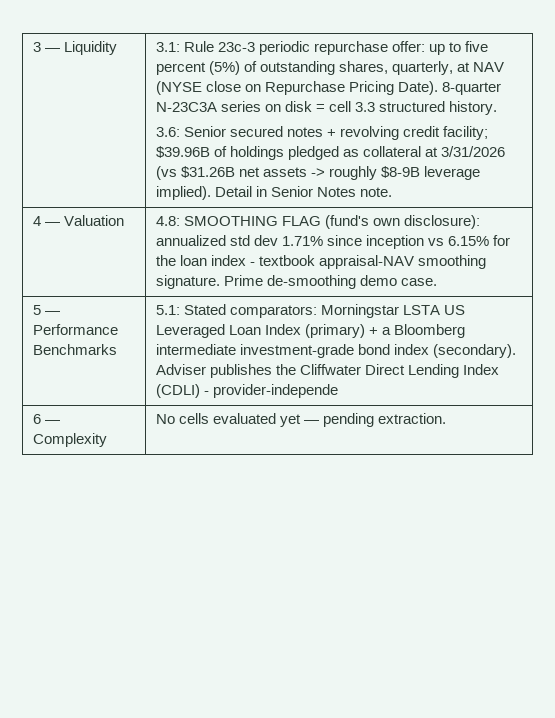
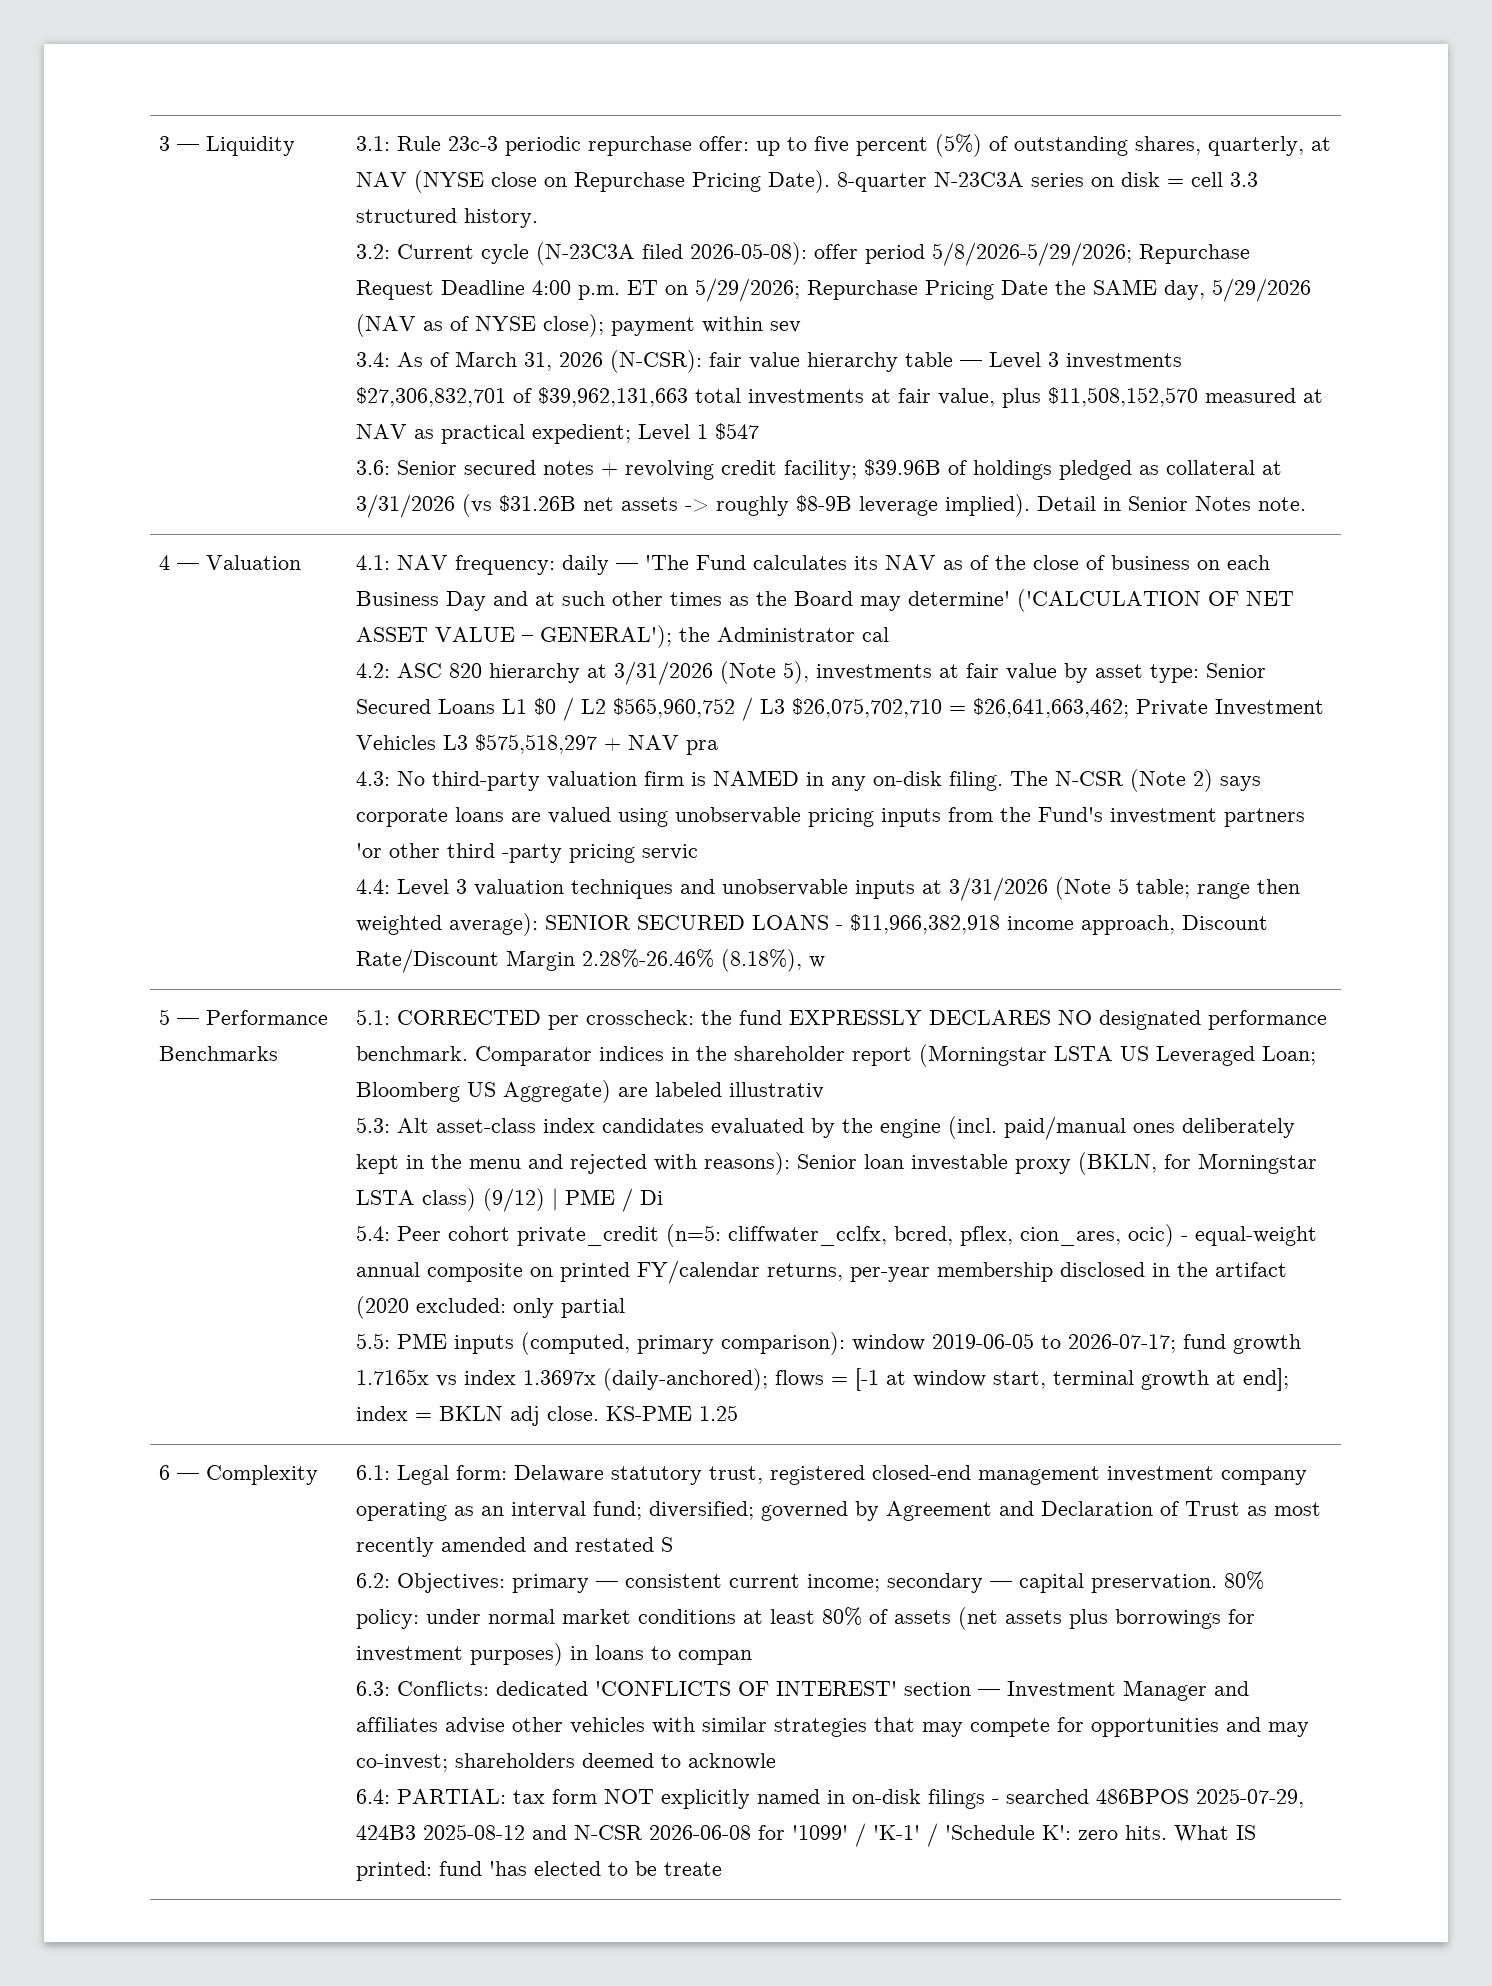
(498, 108) none -> [356,242,1251,266] [356,278,1312,302] [356,314,802,337] [356,350,1183,373] [356,387,1324,408] [356,423,760,444] // 3.2: Current cycle (N-23C3A filed 2026-05-08): offer period 5/8/2026-5/29/2026; Repurchase Request Deadline 4:00 p.m. ET on 5/29/2026; Repurchase Pricing Date the SAME day, 5/29/2026 (NAV as of NYSE close); payment within sev // 3.4: As of March 31, 2026 (N-CSR): fair value hierarchy table — Level 3 investments $27,306,832,701 of $39,962,131,663 total investments at fair value, plus $11,508,152,570 measured at NAV as practical expedient; Level 1 $547
[155,215,480,229] [155,235,511,249] [155,255,487,269] [155,275,437,289] 4.8: SMOOTHING FLAG (fund's own disclosure): annualized std dev 1.71% since inception vs 6.15% for the loan index - textbook appraisal-NAV smoothing signature. Prime de-smoothing demo case. -> [356,555,1271,575] [356,589,1295,612] [356,625,890,648] [356,661,1267,685] [356,697,1325,721] [356,734,719,755] [356,769,1262,792] [356,807,1306,827] [356,843,699,863] [356,877,1301,901] [356,913,1269,936] [356,949,826,973] 4.1: NAV frequency: daily — 'The Fund calculates its NAV as of the close of business on each Business Day and at such other times as the Board may determine' ('CALCULATION OF NET ASSET VALUE – GENERAL'); the Administrator cal // 4.2: ASC 820 hierarchy at 3/31/2026 (Note 5), investments at fair value by asset type: Senior Secured Loans L1 $0 / L2 $565,960,752 / L3 $26,075,702,710 = $26,641,663,462; Private Investment Vehicles L3 $575,518,297 + NAV pra // 4.3: No third-party valuation firm is NAMED in any on-disk filing. The N-CSR (Note 2) says corporate loans are valued using unobservable pricing inputs from the Fund's investment partners 'or other third -party pricing servic // 4.4: Level 3 valuation techniques and unobservable inputs at 3/31/2026 (Note 5 table; range then weighted average): SENIOR SECURED LOANS - $11,966,382,918 income approach, Discount Rate/Discount Margin 2.28%-26.46% (8.18%), w
[183,304,465,318] [155,324,466,338] [155,344,516,358] [155,364,500,378] [155,384,338,398] [32,414,60,424] [32,433,107,447] [155,413,447,427] Stated comparators: Morningstar LSTA US Leveraged Loan Index (primary) + a Bloomberg intermediate investment-grade bond index (secondary). Adviser publishes the Cliffwater Direct Lending Index (CDLI) - provider-independe // 6 — Complexity | No cells evaluated yet — pending extraction. -> [397,1010,1328,1030] [356,1044,1317,1067] [356,1080,825,1103] [356,1116,1296,1140] [356,1152,1318,1175] [356,1188,664,1212] [356,1224,1318,1247] [356,1260,1288,1284] [356,1296,626,1319] [356,1332,1302,1355] [356,1368,1290,1391] [356,1405,739,1426] [159,1465,319,1485] [356,1465,1308,1485] [356,1501,1322,1521] [356,1537,674,1557] [356,1571,1265,1593] [356,1607,1256,1630] [356,1643,753,1666] [356,1680,1250,1701] [356,1717,1310,1737] [356,1753,777,1772] [356,1788,1305,1809] [356,1823,1257,1847] [356,1861,723,1881] CORRECTED per crosscheck: the fund EXPRESSLY DECLARES NO designated performance benchmark. Comparator indices in the shareholder report (Morningstar LSTA US Leveraged Loan; Bloomberg US Aggregate) are labeled illustrativ // 5.3: Alt asset-class index candidates evaluated by the engine (incl. paid/manual ones deliberately kept in the menu and rejected with reasons): Senior loan investable proxy (BKLN, for Morningstar LSTA class) (9/12) | PME / Di // 5.4: Peer cohort private_credit (n=5: cliffwater_cclfx, bcred, pflex, cion_ares, ocic) - equal-weight annual composite on printed FY/calendar returns, per-year membership disclosed in the artifact (2020 excluded: only partial // 5.5: PME inputs (computed, primary comparison): window 2019-06-05 to 2026-07-17; fund growth 1.7165x vs index 1.3697x (daily-anchored); flows = [-1 at window start, terminal growth at end]; index = BKLN adj close. KS-PME 1.25 // 6 — Complexity | 6.1: Legal form: Delaware statutory trust, registered closed-end management investment company operating as an interval fund; diversified; governed by Agreement and Declaration of Trust as most recently amended and restated S // 6.2: Objectives: primary — consistent current income; secondary — capital preservation. 80% policy: under normal market conditions at least 80% of assets (net assets plus borrowings for investment purposes) in loans to compan // 6.3: Conflicts: dedicated 'CONFLICTS OF INTEREST' section — Investment Manager and affiliates advise other vehicles with similar strategies that may compete for opportunities and may co-invest; shareholders deemed to acknowle // 6.4: PARTIAL: tax form NOT explicitly named in on-disk filings - searched 486BPOS 2025-07-29, 424B3 2025-08-12 and N-CSR 2026-06-08 for '1099' / 'K-1' / 'Schedule K': zero hits. What IS printed: fund 'has elected to be treate

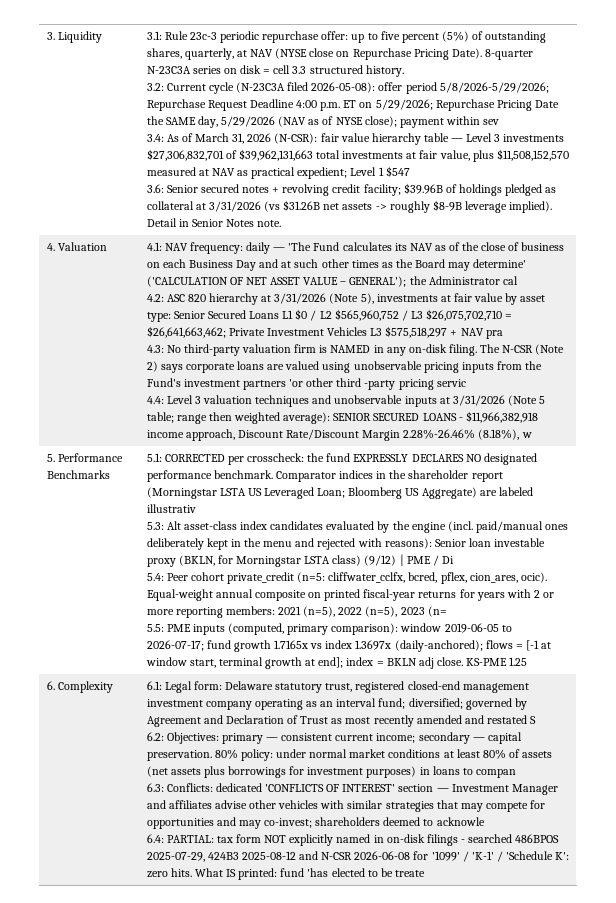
[159,136,200,151] 3 — -> [46,32,55,40] 3.
[159,555,200,570] 4 — -> [46,243,55,251] 4.
[159,1009,200,1025] 5 — -> [46,454,55,462] 5.
[1128,1224,1318,1247] ocic) - equal-weight -> [520,572,547,583] [146,589,213,601] ocic). Equal-weight
[637,1260,1288,1284] [356,1296,626,1319] FY/calendar returns, per-year membership disclosed in the artifact (2020 excluded: only partial -> [363,589,554,601] [146,606,447,618] fiscal-year returns for years with 2 or more reporting members: 2021 (n=5), 2022 (n=5), 2023 (n=
[159,1465,200,1480] 6 — -> [46,681,55,690] 6.

